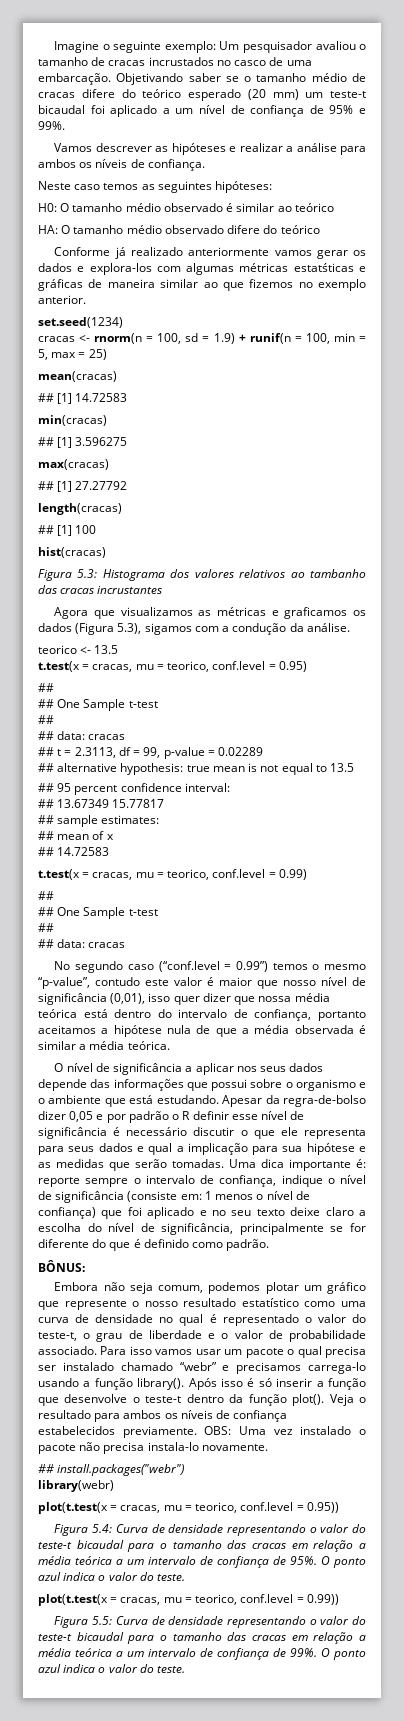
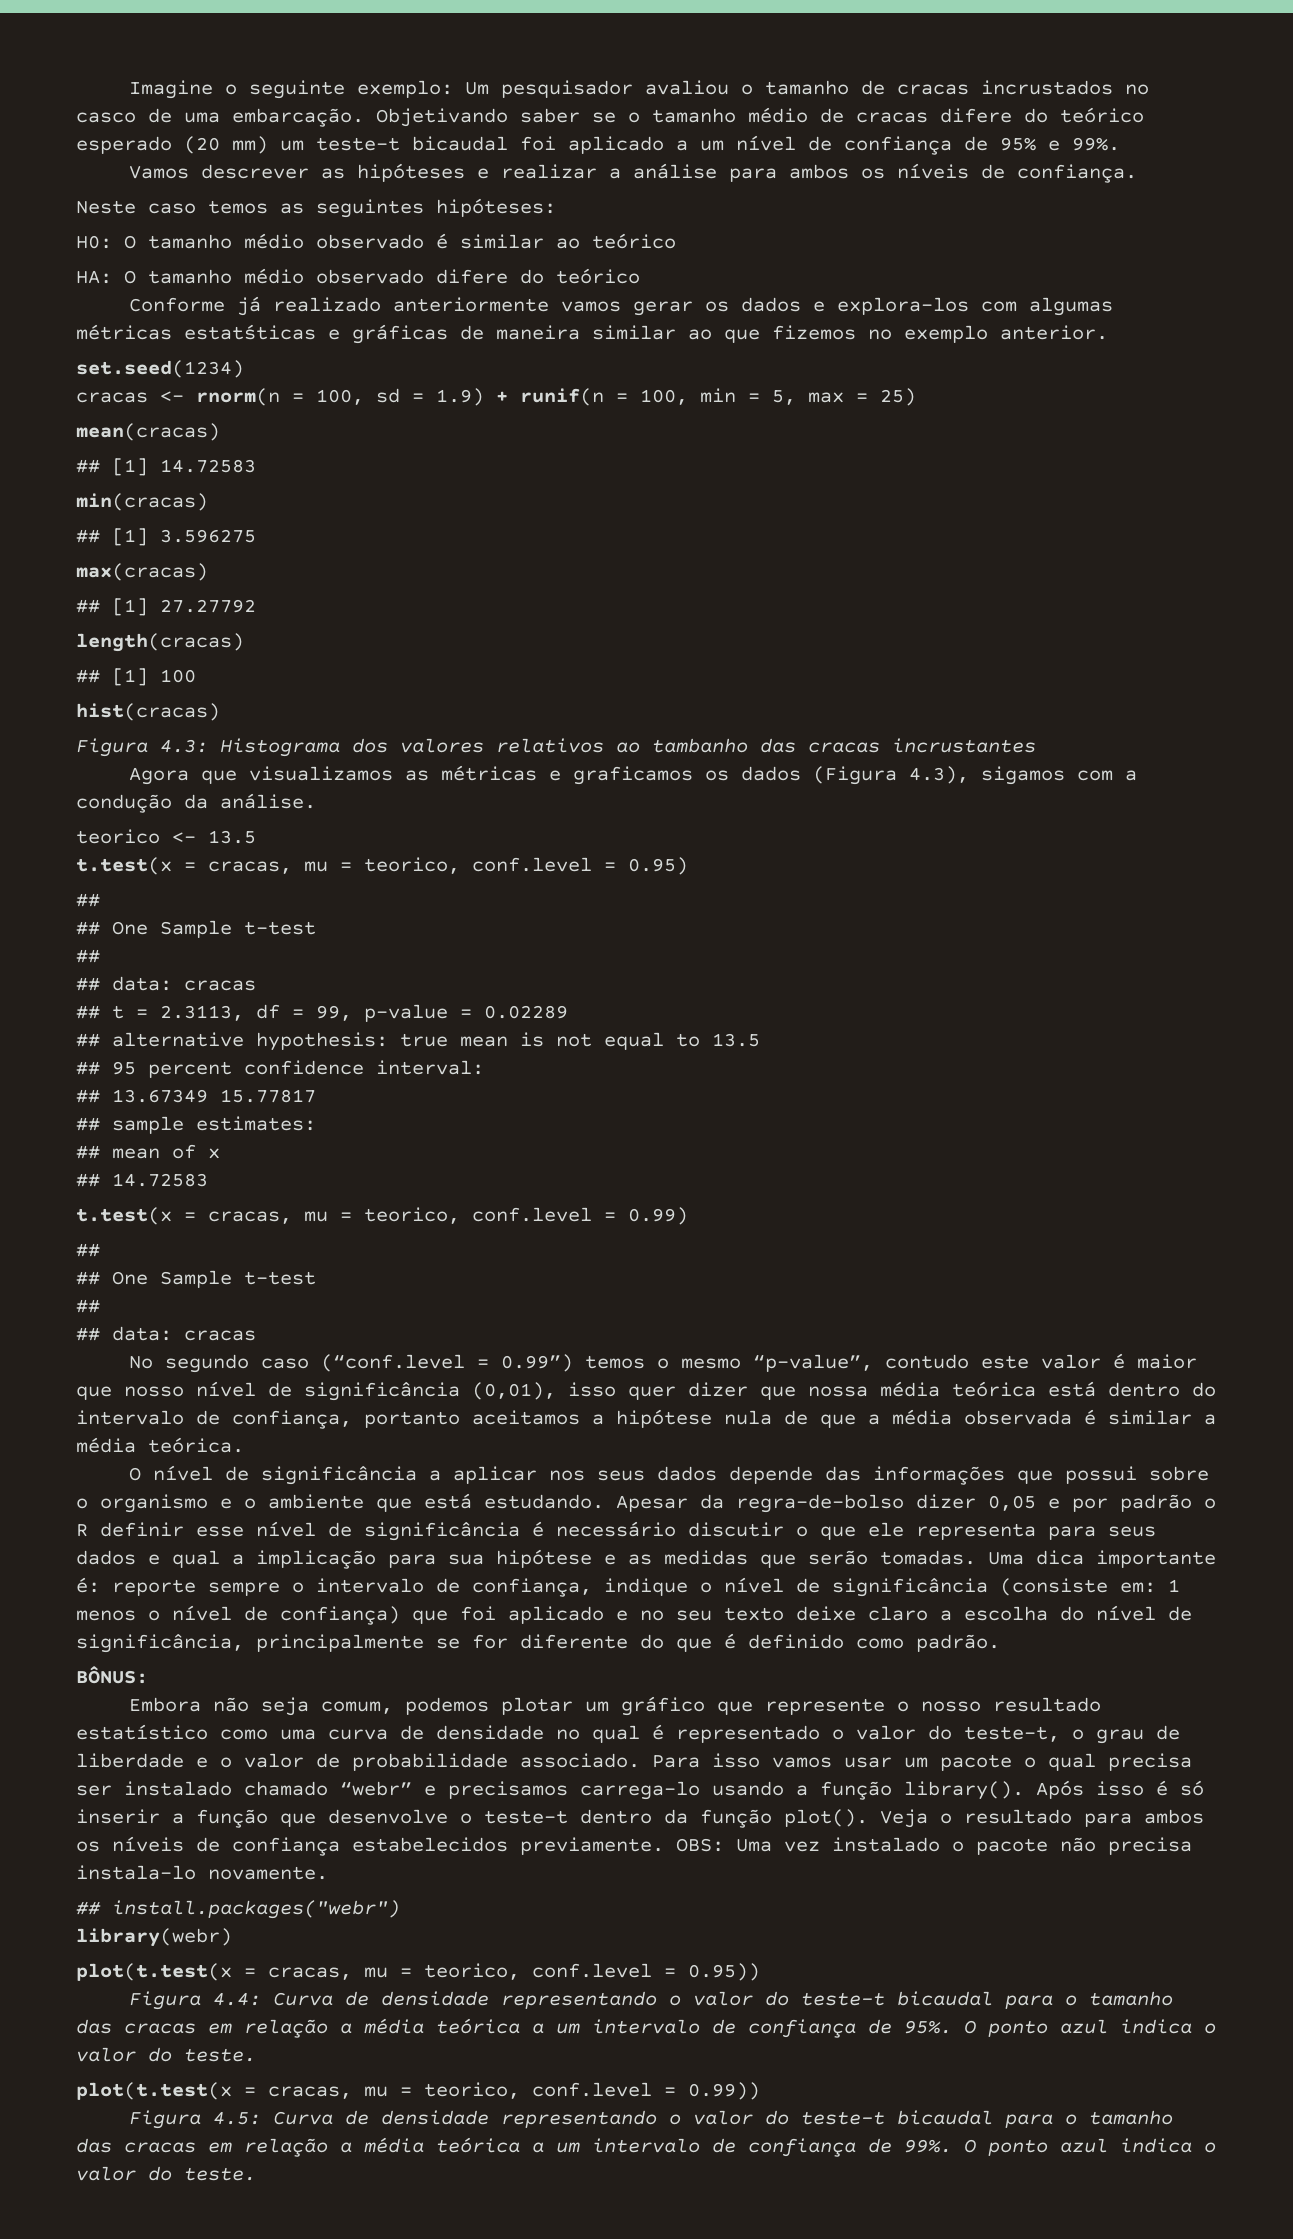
[77,569,98,578] 5.3: -> [160,739,208,753] 4.3:
[117,623,142,634] 5.3), -> [909,766,970,784] 4.3),
[92,1524,113,1533] 5.4: -> [213,1992,262,2006] 4.4:
[92,1616,113,1625] 5.5: -> [213,2111,262,2125] 4.5:

